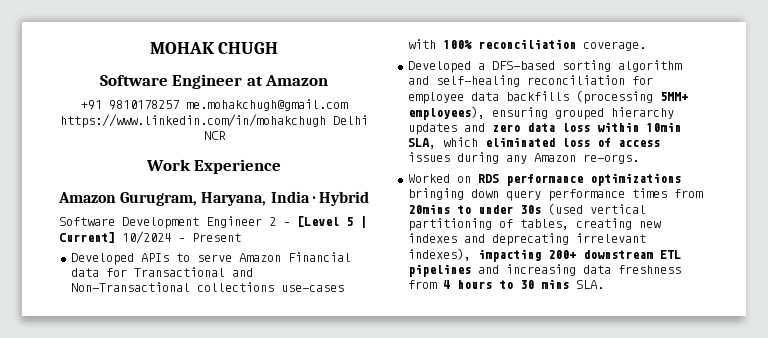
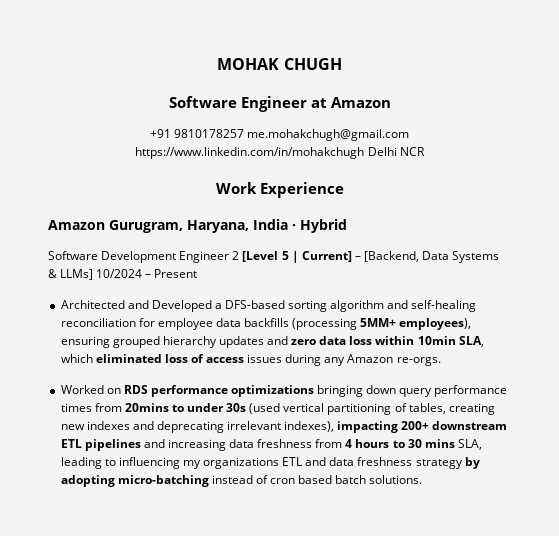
[283,222,290,226] – -> (240, 255) none
[122,231,241,244] [70,252,351,265] [70,267,253,277] [70,282,344,292] [407,39,646,51] 10/2024 – Present // Developed APIs to serve Amazon Financial data for Transactional and Non-Transactional collections use-cases with 100% reconciliation coverage. // -> [354,251,500,263] [48,269,198,280] [60,300,149,309] – [Backend, Data Systems & LLMs] 10/2024 – Present // Architected and
[575,280,604,289] SLA. -> [457,439,482,450] [60,457,480,469] [60,475,423,487] SLA, leading to influencing my organizations ETL and data freshness strategy by adopting micro-batching instead of cron based batch solutions.

